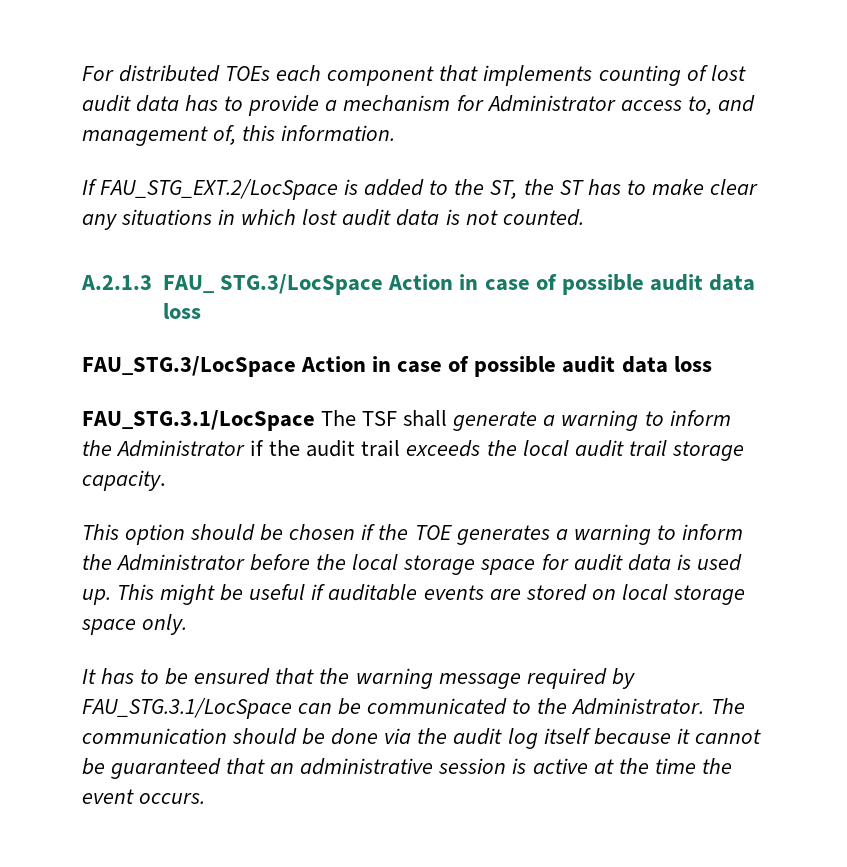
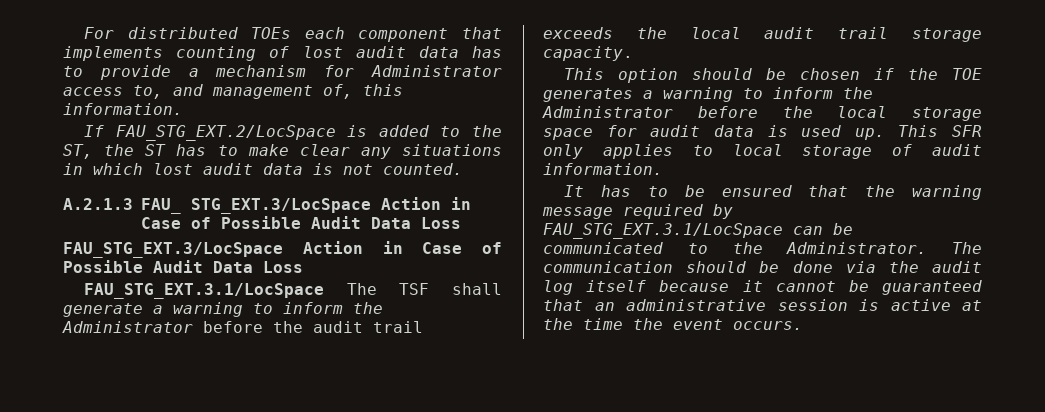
[220,274,755,295] [163,303,202,319] [82,356,712,377] [82,410,315,431] STG.3/LocSpace Action in case of possible audit data loss // FAU_STG.3/LocSpace Action in case of possible audit data loss // FAU_STG.3.1/LocSpace -> [191,197,471,214] [141,216,461,229] [63,241,502,258] [63,260,303,273] [84,283,325,299] STG_EXT.3/LocSpace Action in Case of Possible Audit Data Loss // FAU_STG_EXT.3/LocSpace Action in Case of Possible Audit Data Loss // FAU_STG_EXT.3.1/LocSpace
[250,440,265,456] if -> [203,321,263,333] before
[160,584,745,605] [81,614,188,635] might be useful if auditable events are stored on local storage space only. -> [952,125,982,137] [543,144,982,159] [543,163,663,175] SFR only applies to local storage of audit information.
[82,698,292,719] FAU_STG.3.1/LocSpace -> [543,223,783,239] FAU_STG_EXT.3.1/LocSpace

